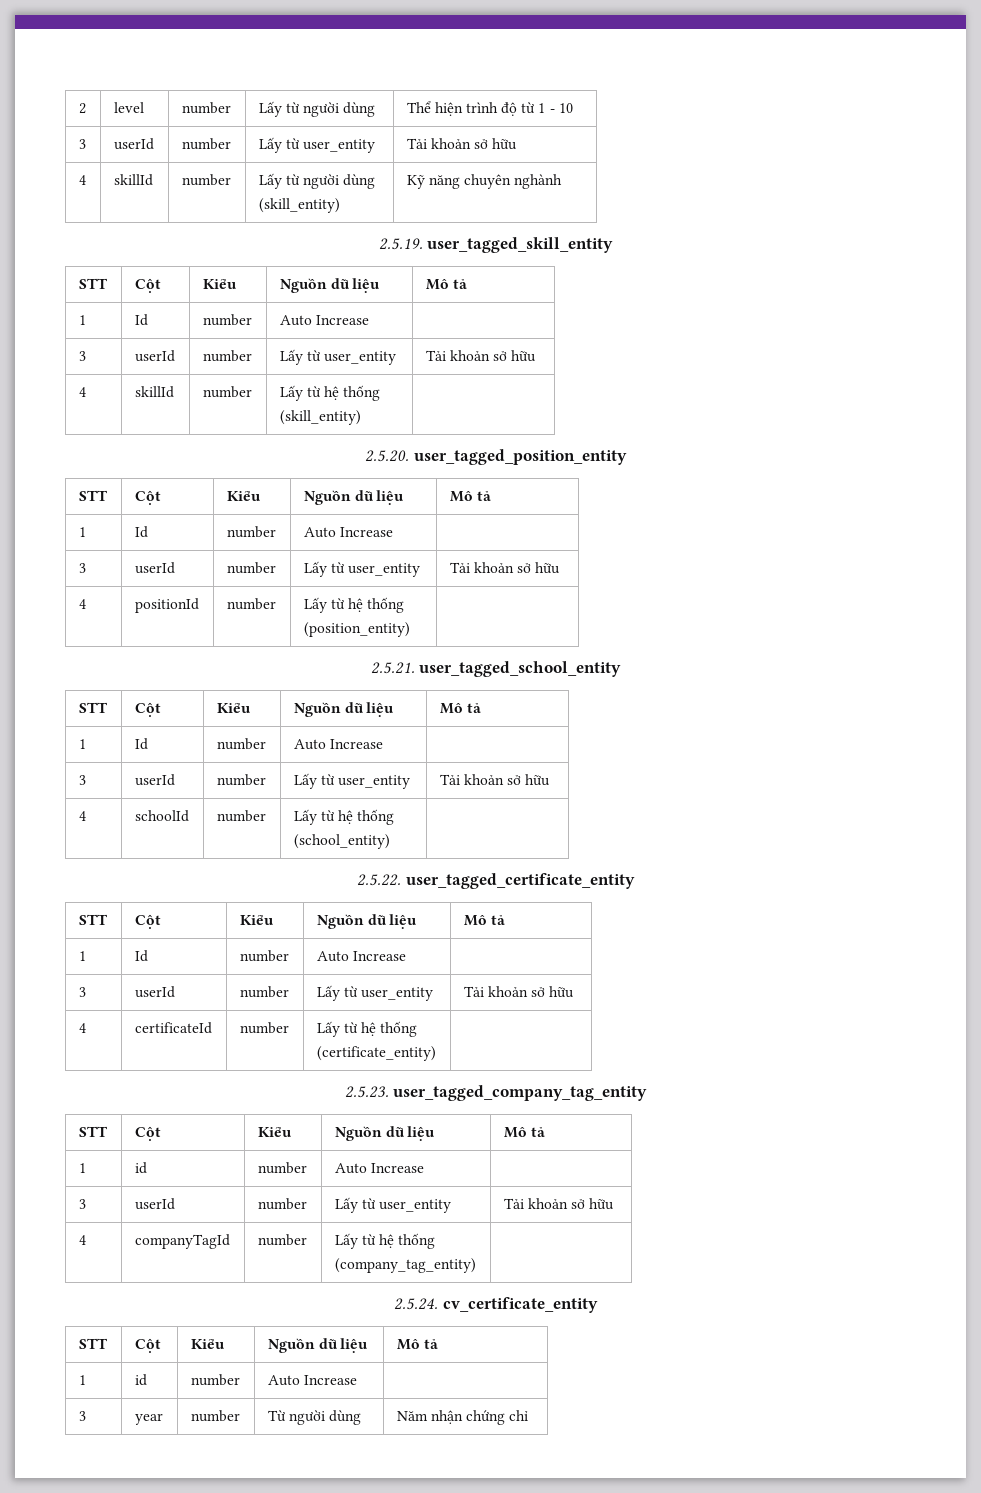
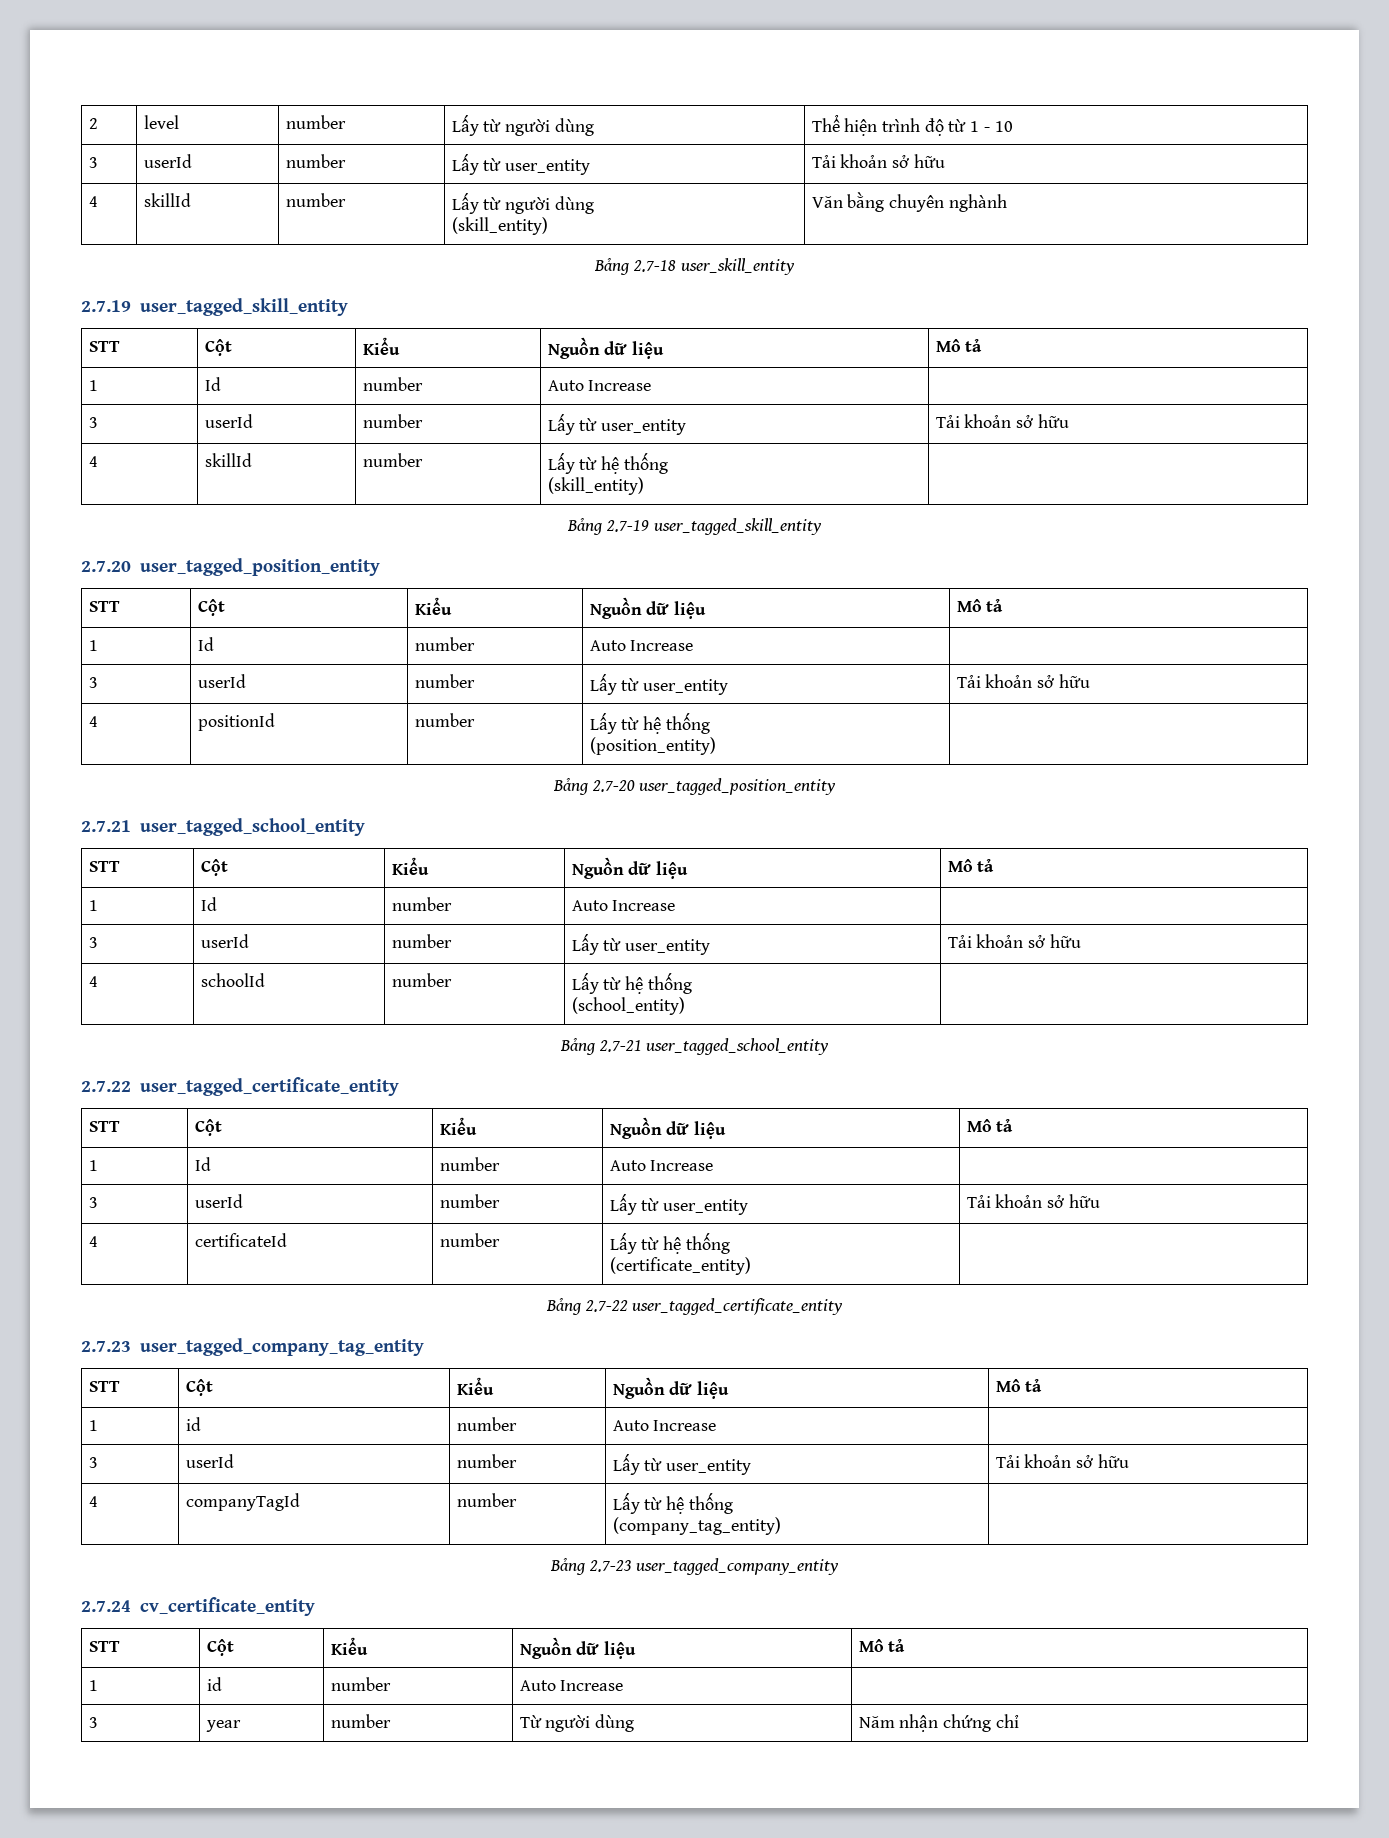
[406,175,460,189] Kỹ năng -> [811,192,885,212] Văn bằng
[378,238,423,250] 2.5.19. -> [594,258,795,275] [81,300,131,312] Bảng 2.7-18 user_skill_entity // 2.7.19
[365,450,410,462] 2.5.20. -> [567,518,822,535] [81,561,131,572] Bảng 2.7-19 user_tagged_skill_entity // 2.7.20
[370,662,415,674] 2.5.21. -> [552,778,837,795] [81,820,131,832] Bảng 2.7-20 user_tagged_position_entity // 2.7.21
[357,874,402,886] 2.5.22. -> [559,1038,830,1055] [81,1081,131,1092] Bảng 2.7-21 user_tagged_school_entity // 2.7.22
[344,1086,389,1098] 2.5.23. -> [545,1298,844,1315] [81,1341,131,1352] Bảng 2.7-22 user_tagged_certificate_entity // 2.7.23
[394,1298,439,1310] 2.5.24. -> [549,1558,840,1575] [81,1600,131,1612] Bảng 2.7-23 user_tagged_company_entity // 2.7.24

